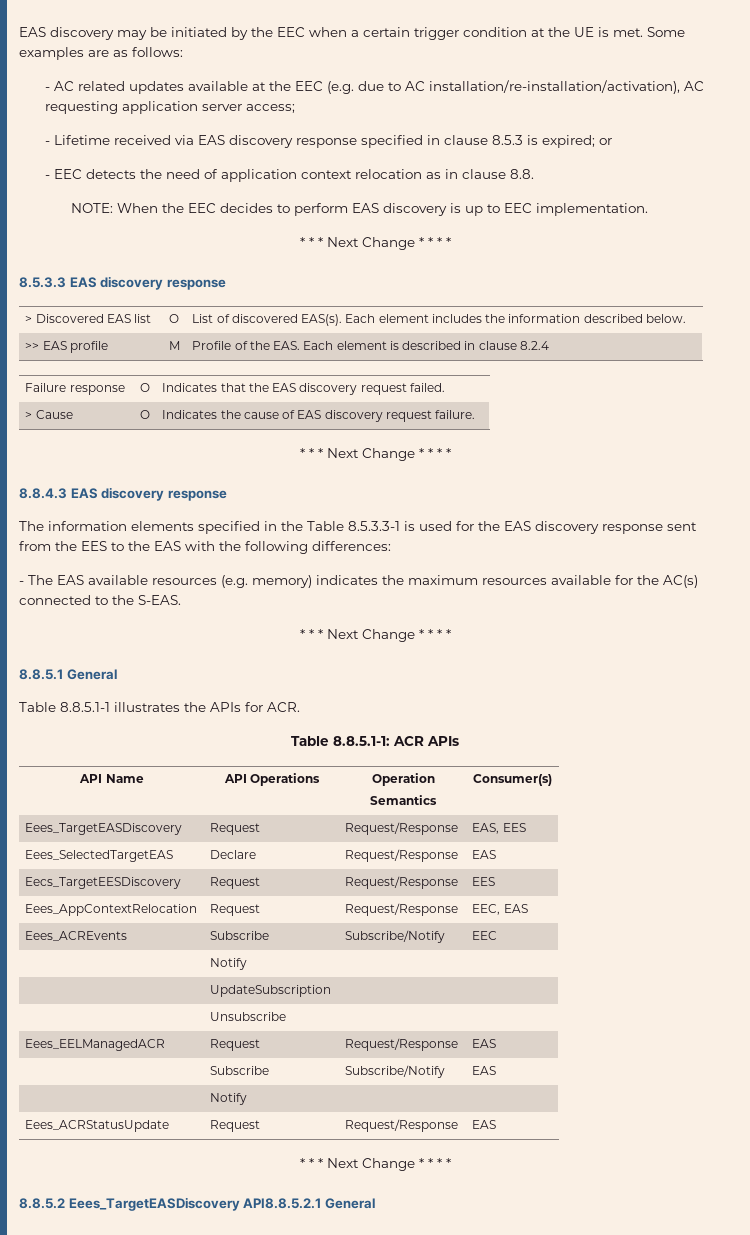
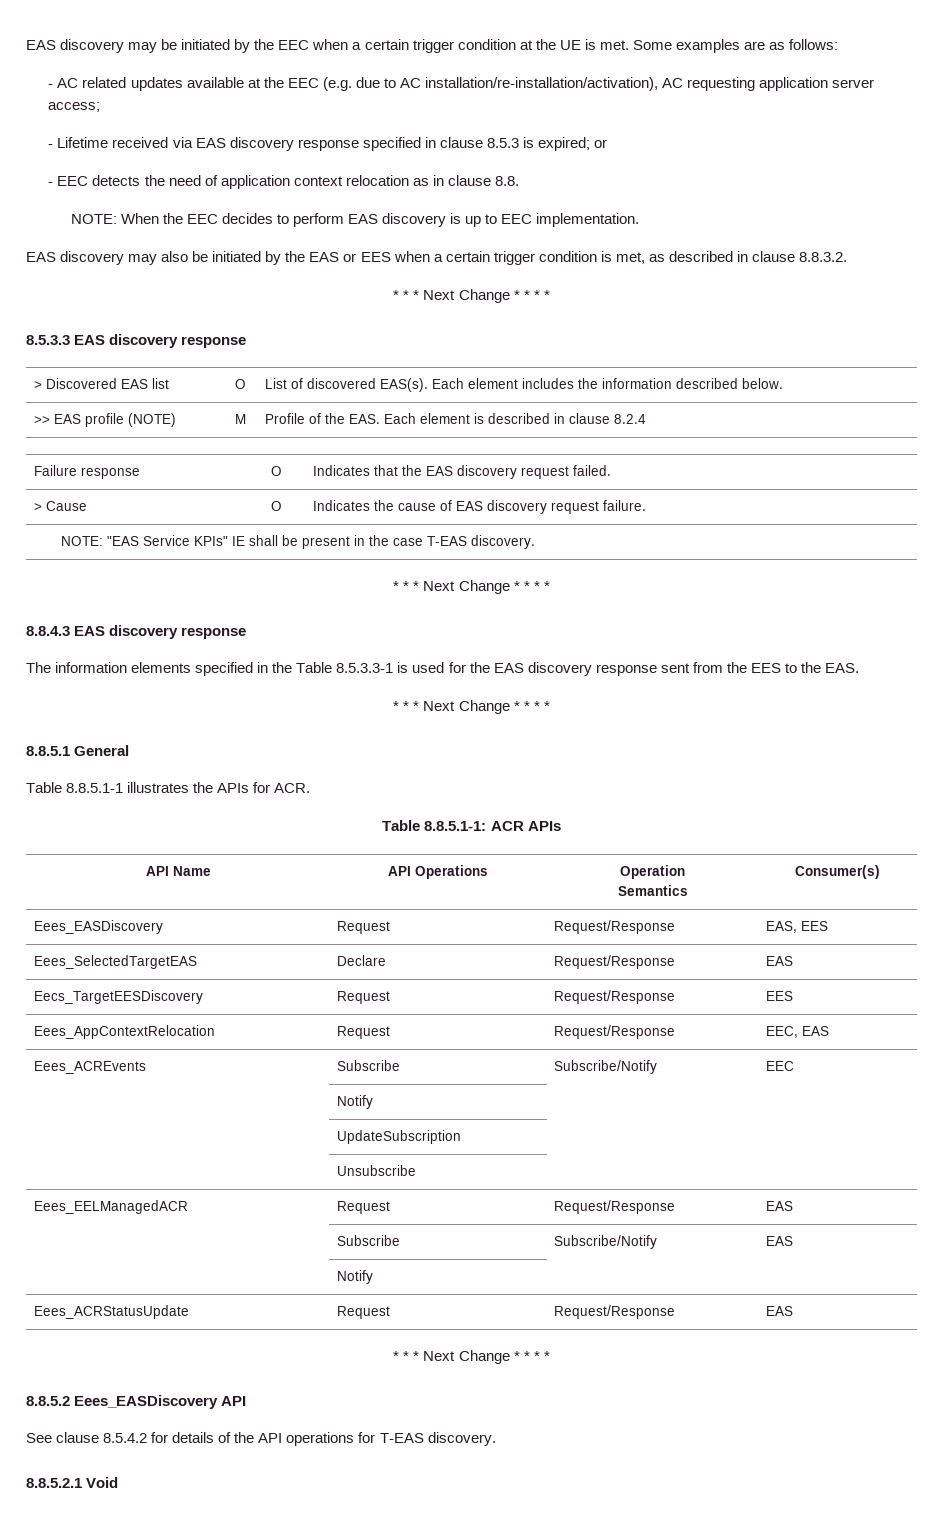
(648, 209) none -> [26,251,848,265] // EAS discovery may also be initiated by the EAS or EES when a certain trigger condition is met, as described in clause 8.8.3.2.
(108, 347) none -> [128,413,177,427] (NOTE)
(476, 414) none -> [61,535,536,549] // NOTE: "EAS Service KPIs" IE shall be present in the case T-EAS discovery.
[154,541,391,554] [19,575,698,588] [19,595,181,605] EAS with the following differences: // - The EAS available resources (e.g. memory) indicates the maximum resources available for the AC(s) connected to the S-EAS. -> [825,663,860,673] EAS.
[25,823,183,835] Eees_TargetEASDiscovery -> [34,920,164,934] Eees_EASDiscovery
[68,1197,375,1211] Eees_TargetEASDiscovery API8.8.5.2.1 General -> [74,1395,247,1409] [26,1432,496,1446] [26,1477,119,1488] Eees_EASDiscovery API // See clause 8.5.4.2 for details of the API operations for T-EAS discovery. // 8.8.5.2.1 Void

